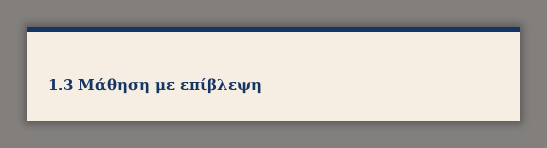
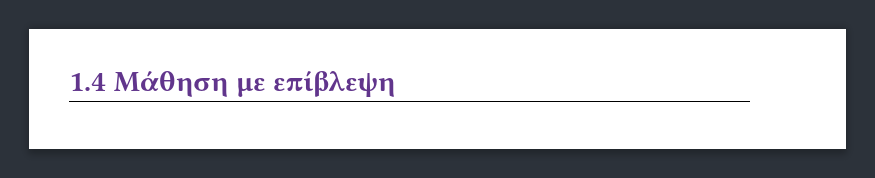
[48,79,73,90] 1.3 -> [69,73,106,91] 1.4

